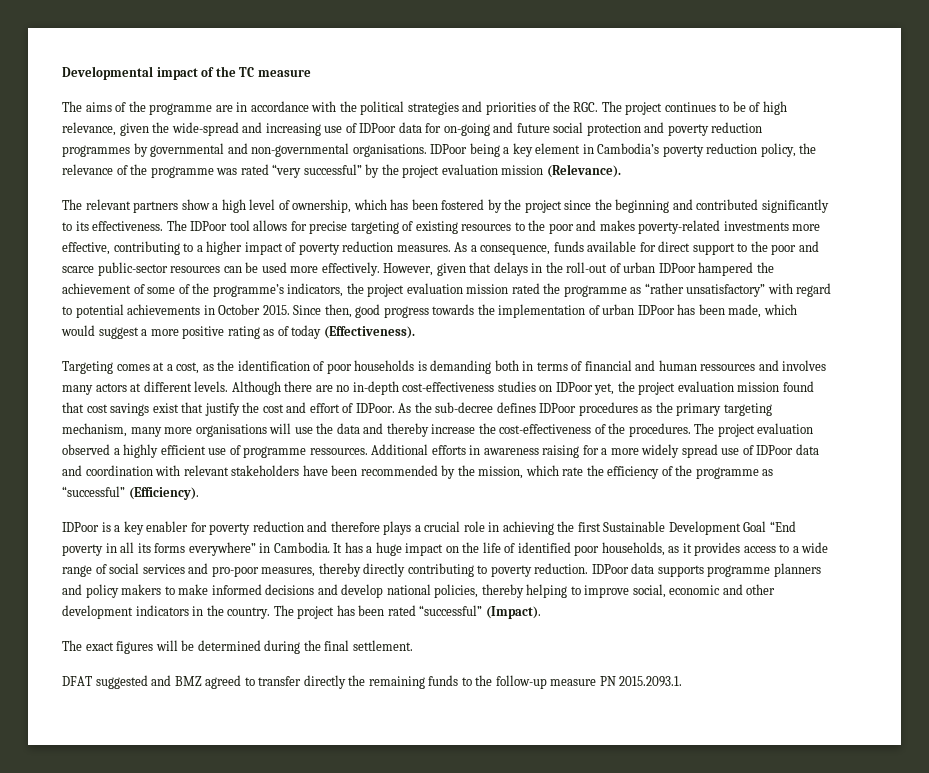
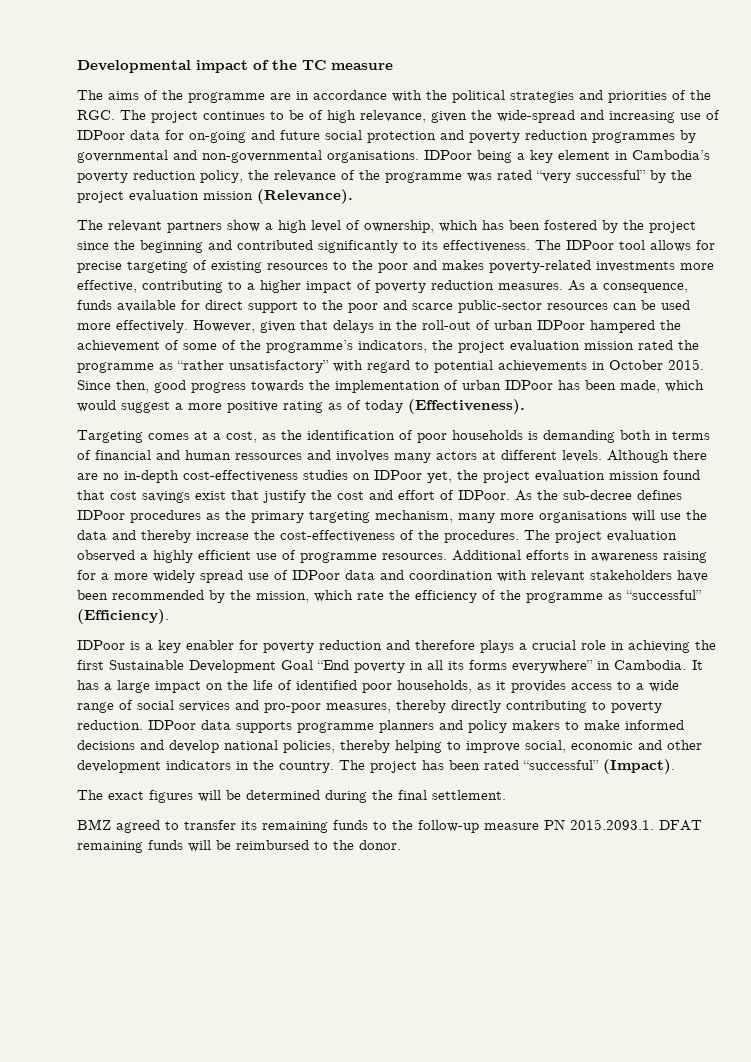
[309,448,368,455] ressources. -> [382,553,447,560] resources.
[375,542,402,556] huge -> [117,680,150,693] large
[62,675,172,689] DFAT suggested and -> (506, 795) none
[303,675,366,689] directly the -> [241,821,257,830] its
(683, 681) none -> [659,820,702,831] [77,840,401,853] DFAT remaining funds will be reimbursed to the donor.

